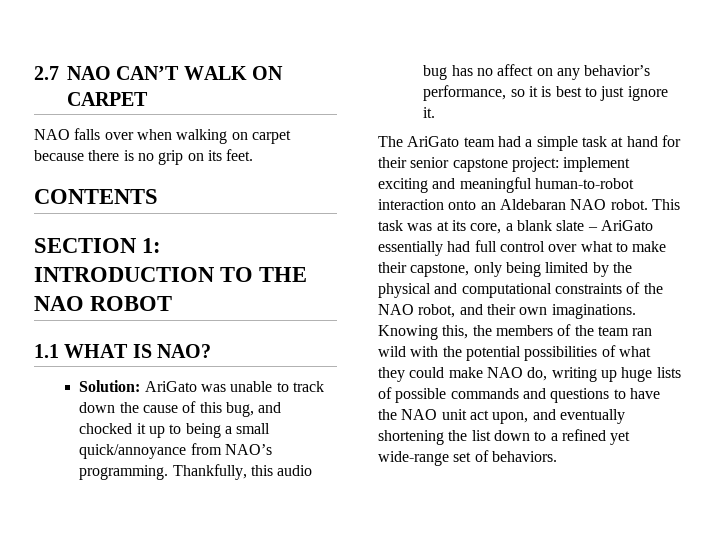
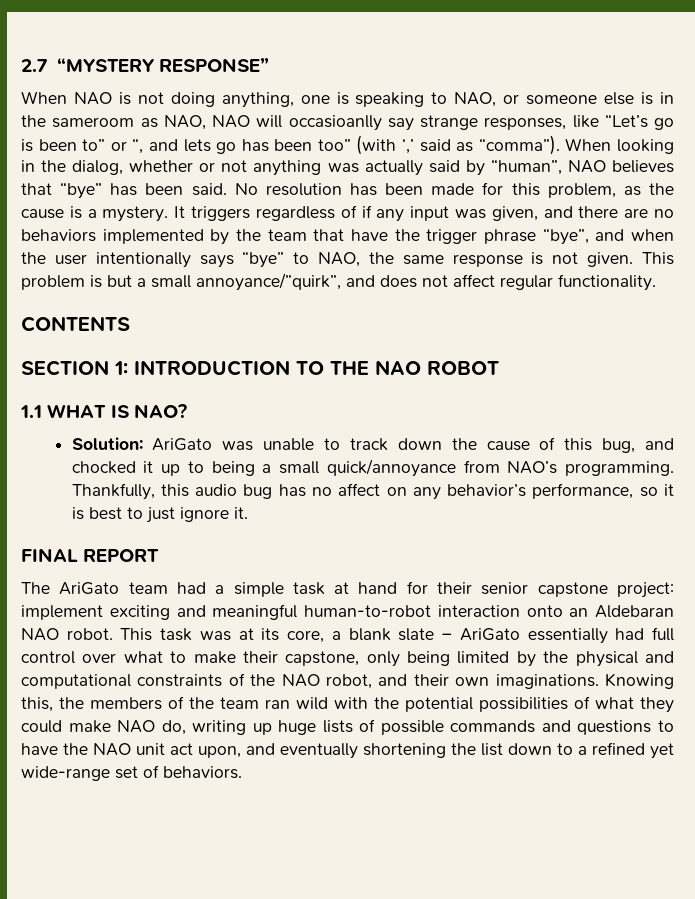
[67,66,284,80] [67,92,148,106] [34,128,291,144] [34,149,254,165] NAO CAN’T WALK ON CARPET // NAO falls over when walking on carpet because there is no grip on its feet. -> [56,57,270,72] [21,91,674,108] [21,114,674,131] [21,135,674,155] [21,159,675,176] [21,182,674,199] [21,205,674,222] [21,228,674,245] [21,251,674,268] [21,273,656,291] “MYSTERY RESPONSE” // When NAO is not doing anything, one is speaking to NAO, or someone else is in the sameroom as NAO, NAO will occasioanlly say strange responses, like “Let’s go is been to” or “, and lets go has been too” (with ‘,’ said as “comma”). When looking in the dialog, whether or not anything was actually said by “human”, NAO believes that “bye” has been said. No resolution has been made for this problem, as the cause is a mystery. It triggers regardless of if any input was given, and there are no behaviors implemented by the team that have the trigger phrase “bye”, and when the user intentionally says “bye” to NAO, the same response is not given. This problem is but a small annoyance/”quirk”, and does not affect regular functionality.
(436, 112) none -> [21,548,160,562] // FINAL REPORT

